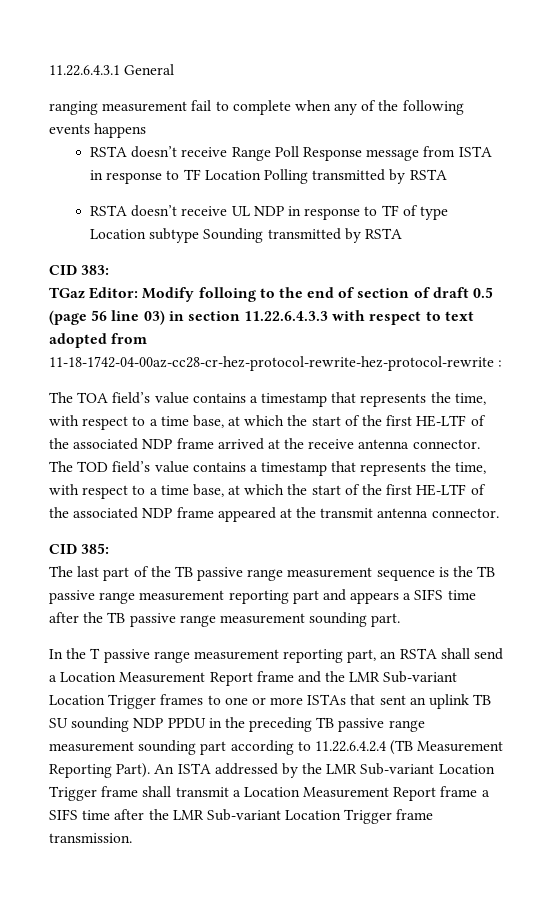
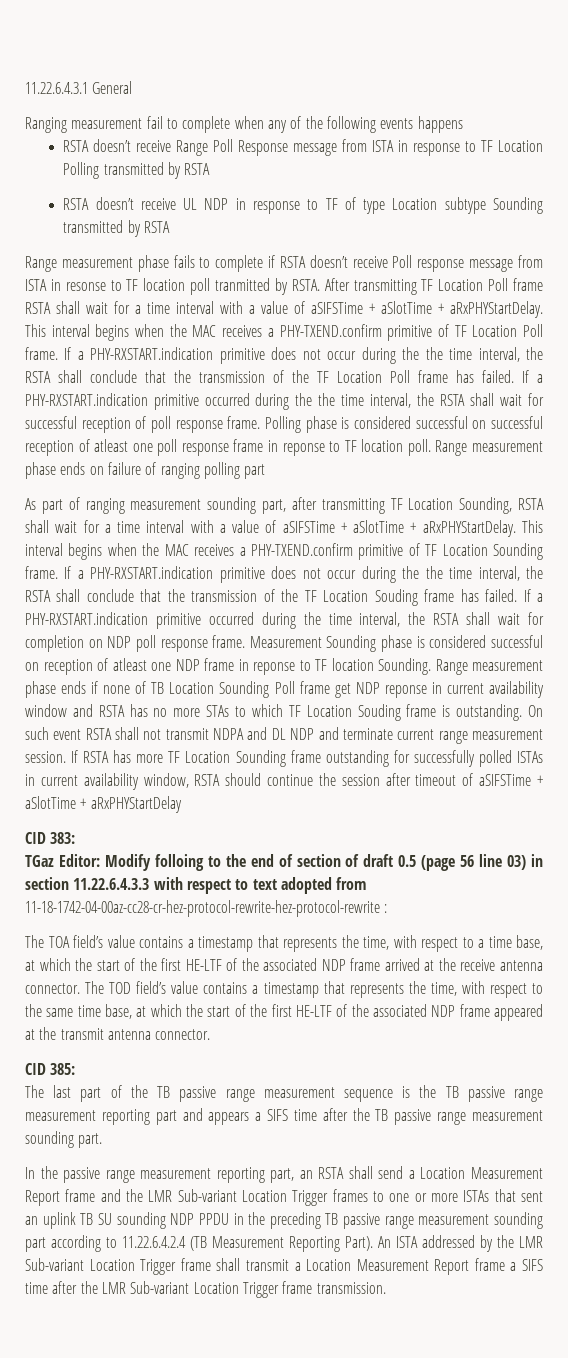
[49,101,98,115] ranging -> [25,117,67,133] Ranging
(402, 233) none -> [25,255,543,272] [25,278,543,295] [25,301,543,318] [25,324,543,341] [25,347,544,364] [25,370,543,383] [25,393,544,410] [25,416,543,433] [25,439,543,456] [25,462,266,479] [25,497,545,514] [25,520,543,537] [25,543,543,560] [25,566,544,583] [25,589,543,606] [25,612,544,629] [25,635,543,652] [25,658,543,675] [25,681,544,698] [25,704,543,721] [25,727,543,744] [25,750,544,767] [25,773,543,790] [25,796,182,813] // Range measurement phase fails to complete if RSTA doesn’t receive Poll response message from ISTA in resonse to TF location poll tranmitted by RSTA. After transmitting TF Location Poll frame RSTA shall wait for a time interval with a value of aSIFSTime + aSlotTime + aRxPHYStartDelay. This interval begins when the MAC receives a PHY-TXEND.confirm primitive of TF Location Poll frame. If a PHY-RXSTART.indication primitive does not occur during the the time interval, the RSTA shall conclude that the transmission of the TF Location Poll frame has failed. If a PHY-RXSTART.indication primitive occurred during the the time interval, the RSTA shall wait for successful reception of poll response frame. Polling phase is considered successful on successful reception of atleast one poll response frame in reponse to TF location poll. Range measurement phase ends on failure of ranging polling part // As part of ranging measurement sounding part, after transmitting TF Location Sounding, RSTA shall wait for a time interval with a value of aSIFSTime + aSlotTime + aRxPHYStartDelay. This interval begins when the MAC receives a PHY-TXEND.confirm primitive of TF Location Sounding frame. If a PHY-RXSTART.indication primitive does not occur during the the time interval, the RSTA shall conclude that the transmission of the TF Location Souding frame has failed. If a PHY-RXSTART.indication primitive occurred during the time interval, the RSTA shall wait for completion on NDP poll response frame. Measurement Sounding phase is considered successful on reception of atleast one NDP frame in reponse to TF location Sounding. Range measurement phase ends if none of TB Location Sounding Poll frame get NDP reponse in current availability window and RSTA has no more STAs to which TF Location Souding frame is outstanding. On such event RSTA shall not transmit NDPA and DL NDP and terminate current range measurement session. If RSTA has more TF Location Sounding frame outstanding for successfully polled ISTAs in current availability window, RSTA should continue the session after timeout of aSIFSTime + aSlotTime + aRxPHYStartDelay
[149,488,158,495] a -> [25,1004,74,1017] the same
[90,648,101,659] T -> (58, 1172) none

